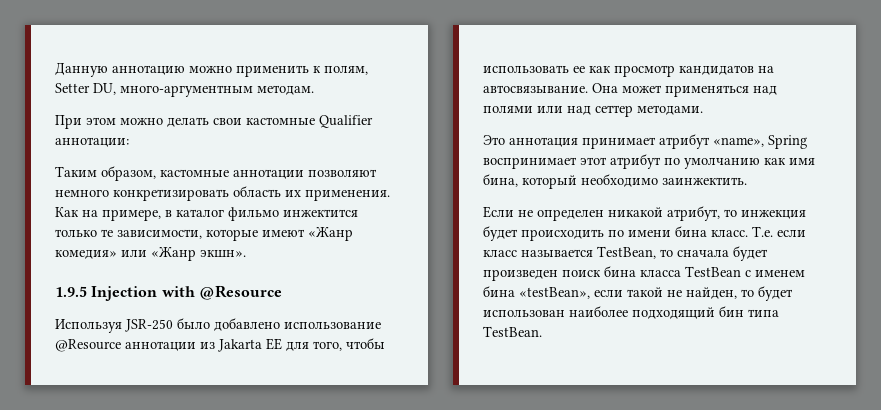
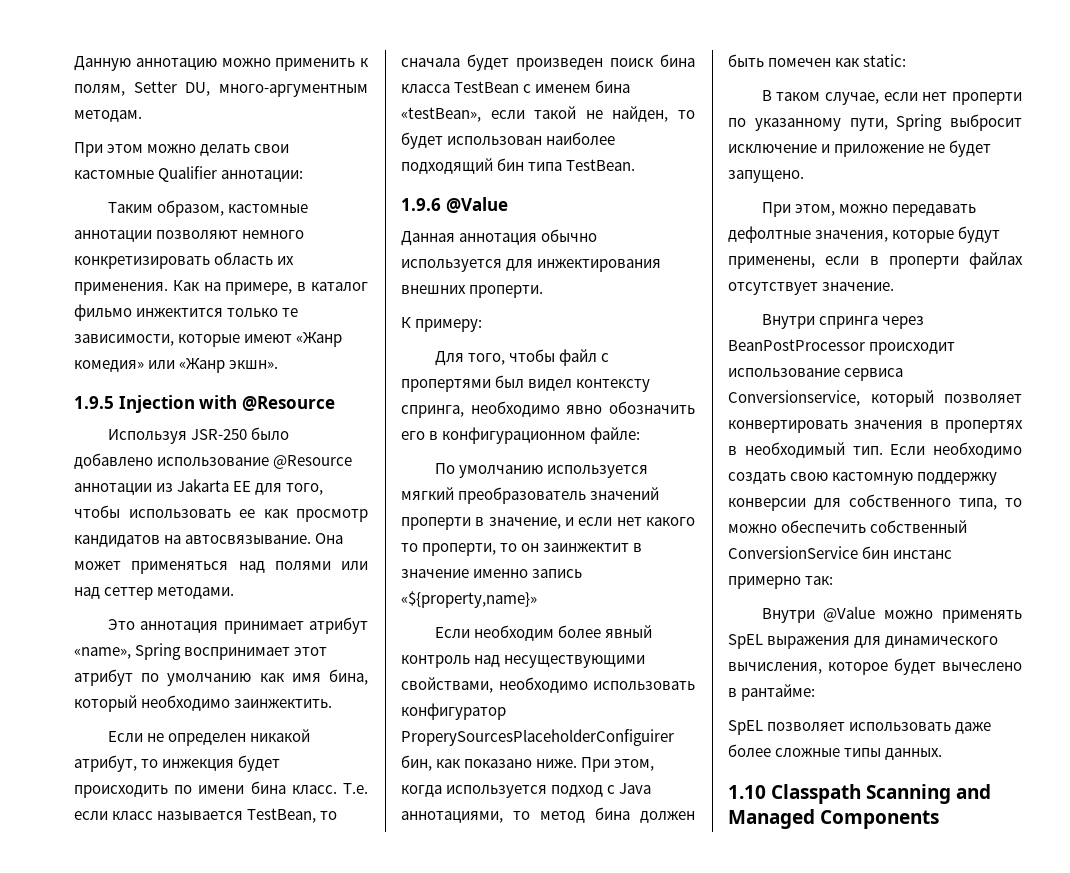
(542, 331) none -> [401,197,508,213] [401,229,598,246] [401,259,662,272] [401,285,544,298] [401,317,483,332] [434,349,609,366] [401,375,651,392] [401,401,695,418] [401,427,641,444] [434,463,648,478] [401,487,660,504] [401,517,695,530] [401,543,643,556] [401,569,583,578] [401,591,537,608] [434,625,652,641] [401,655,646,668] [401,677,695,693] [401,703,506,720] [401,729,674,746] [401,755,655,772] [401,783,652,798] [401,807,695,823] [728,54,907,67] [761,90,1022,105] [728,114,1022,131] [728,140,992,157] [728,170,804,183] [761,202,976,217] [728,226,1001,243] [728,252,1023,269] [728,282,895,295] [761,314,924,329] [728,339,956,355] [728,368,904,381] [728,390,1022,407] [728,420,1023,433] [728,442,1022,458] [728,472,998,485] [728,494,1022,511] [728,520,968,533] [728,546,953,559] [728,576,834,589] [761,606,1022,623] [728,634,999,649] [728,658,1022,675] [728,684,816,701] [728,720,992,735] [728,744,943,760] [728,784,992,804] [728,809,940,829] // 1.9.6 @Value // Данная аннотация обычно используется для инжектирования внешних проперти. // К примеру: // Для того, чтобы файл с пропертями был видел контексту спринга, необходимо явно обозначить его в конфигурационном файле: // По умолчанию используется мягкий преобразователь значений проперти в значение, и если нет какого то проперти, то он заинжектит в значение именно запись «${property,name}» // Если необходим более явный контроль над несуществующими свойствами, необходимо использовать конфигуратор ProperySourcesPlaceholderConfiguirer бин, как показано ниже. При этом, когда используется подход с Java аннотациями, то метод бина должен быть помечен как static: // В таком случае, если нет проперти по указанному пути, Spring выбросит исключение и приложение не будет запущено. // При этом, можно передавать дефолтные значения, которые будут применены, если в проперти файлах отсутствует значение. // Внутри спринга через BeanPostProcessor происходит использование сервиса Conversionservice, который позволяет конвертировать значения в пропертях в необходимый тип. Если необходимо создать свою кастомную поддержку конверсии для собственного типа, то можно обеспечить собственный ConversionService бин инстанс примерно так: // Внутри @Value можно применять SpEL выражения для динамического вычисления, которое будет вычеслено в рантайме: // SpEL позволяет использовать даже более сложные типы данных. // 1.10 Classpath Scanning and Managed Components

